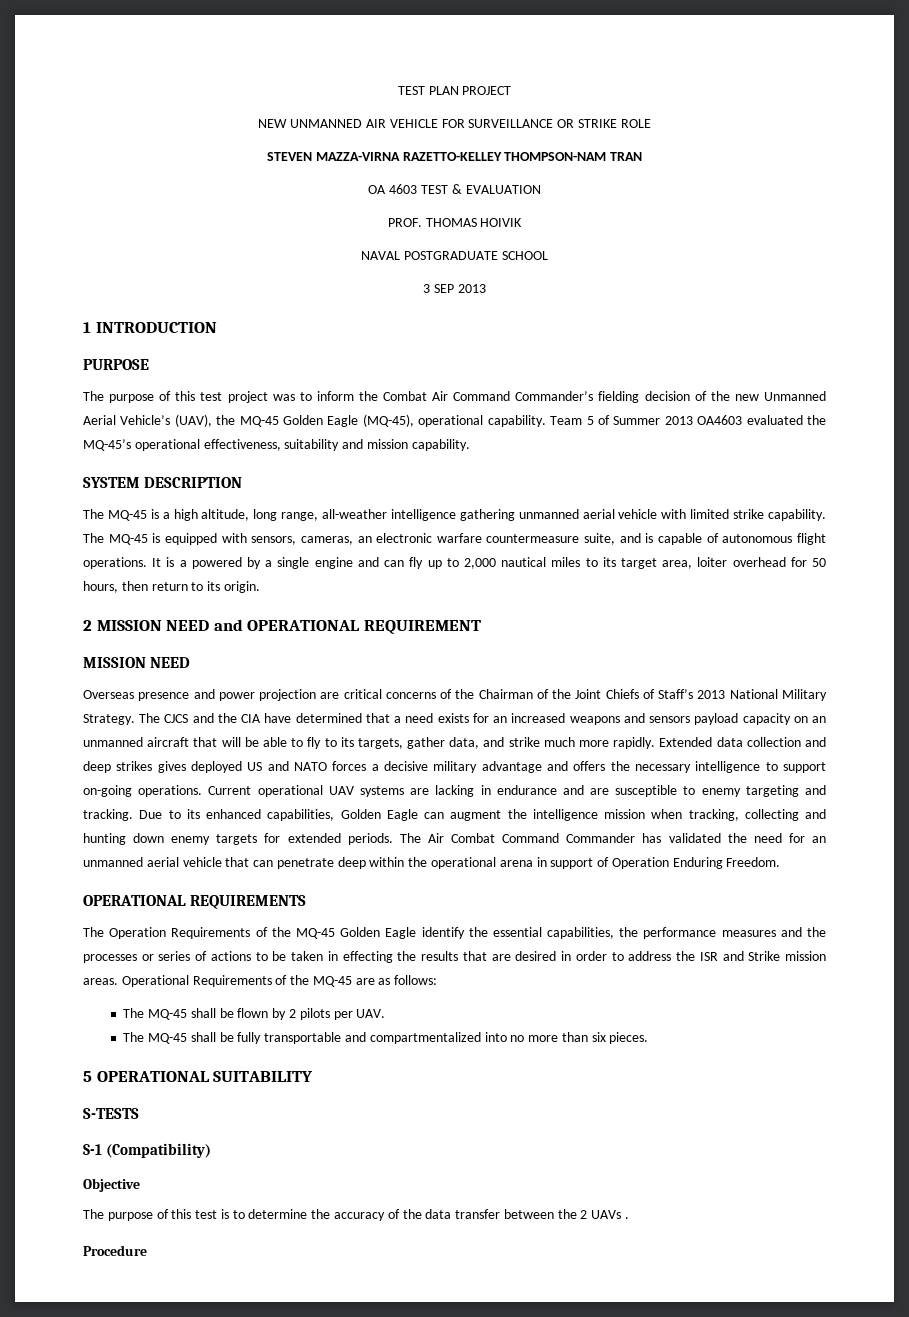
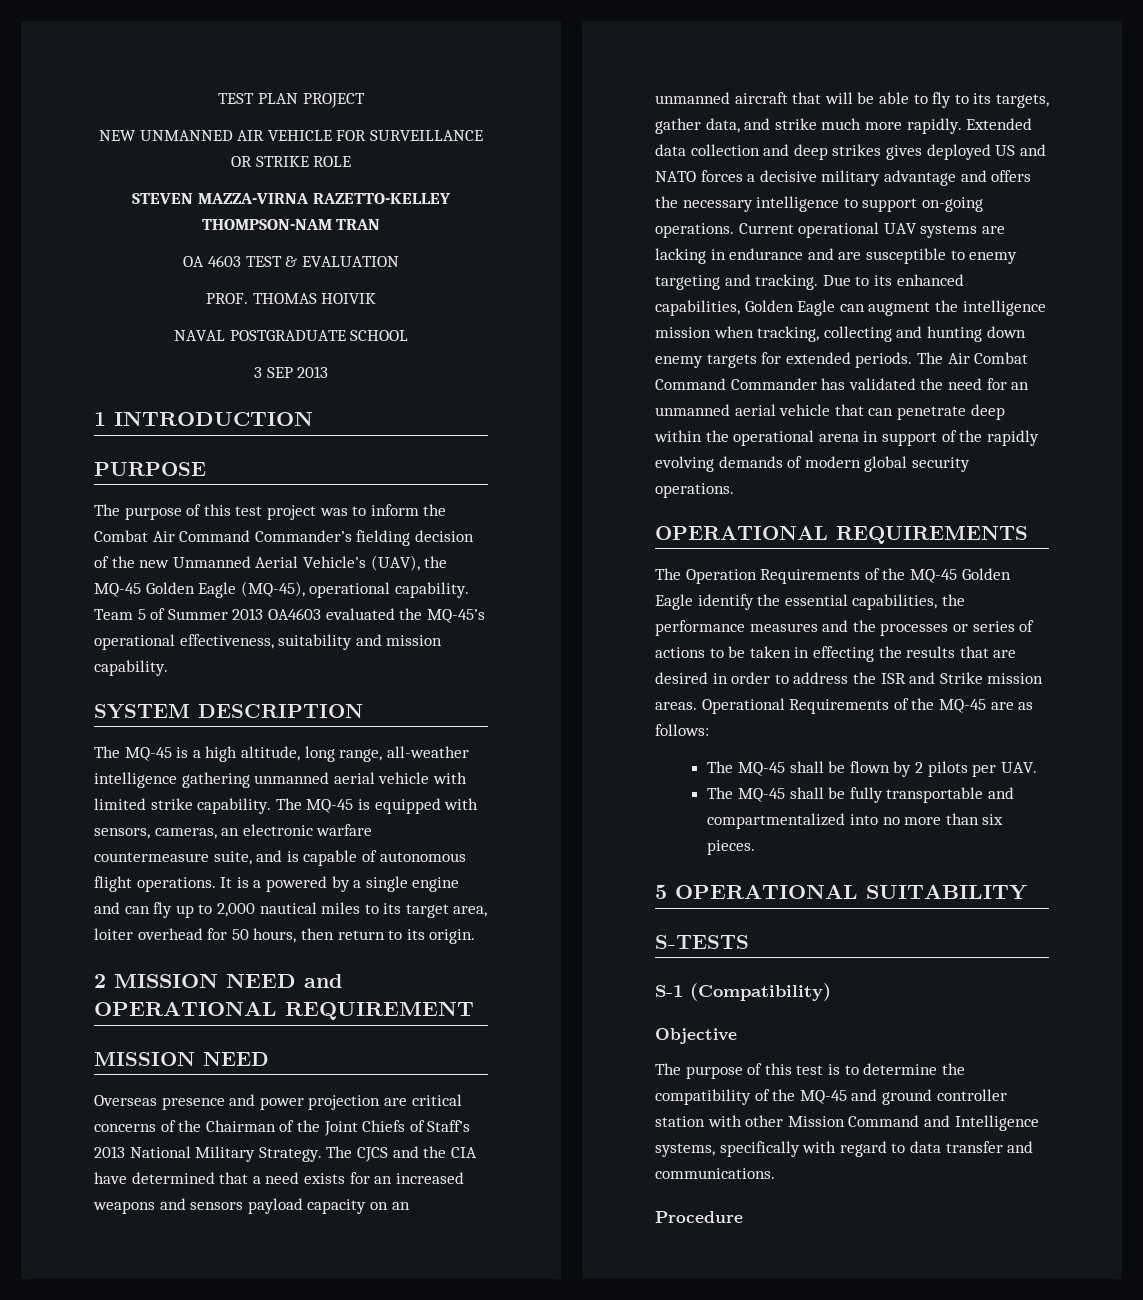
[611,857,781,869] Operation Enduring Freedom. -> [959,430,1039,446] [655,456,970,472] [655,483,734,498] the rapidly evolving demands of modern global security operations.
[334,1209,630,1221] accuracy of the data transfer between the 2 UAVs . -> [655,1089,1007,1105] [655,1115,1039,1131] [655,1141,1034,1157] [655,1168,775,1179] compatibility of the MQ-45 and ground controller station with other Mission Command and Intelligence systems, specifically with regard to data transfer and communications.

